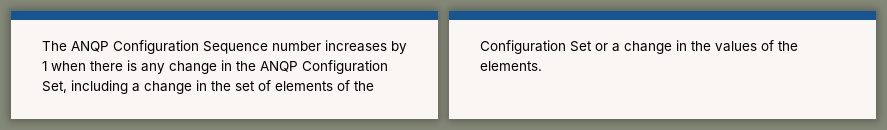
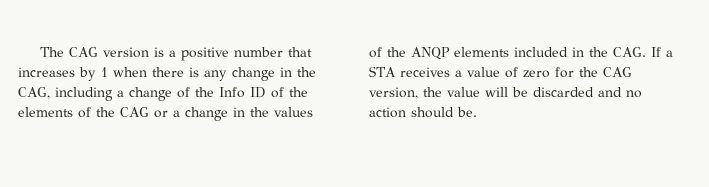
[71,40,321,54] ANQP Configuration Sequence number -> [69,47,313,61] CAG version is a positive number that
[260,60,388,74] [42,80,271,94] ANQP Configuration Set, including a change in the set of -> [18,87,308,101] CAG, including a change of the Info ID of the
[480,40,592,54] Configuration Set -> [120,107,149,117] CAG
[480,61,542,71] elements. -> [411,47,673,60] [369,66,632,78] [369,87,642,99] [369,107,477,118] ANQP elements included in the CAG. If a STA receives a value of zero for the CAG version, the value will be discarded and no action should be.

